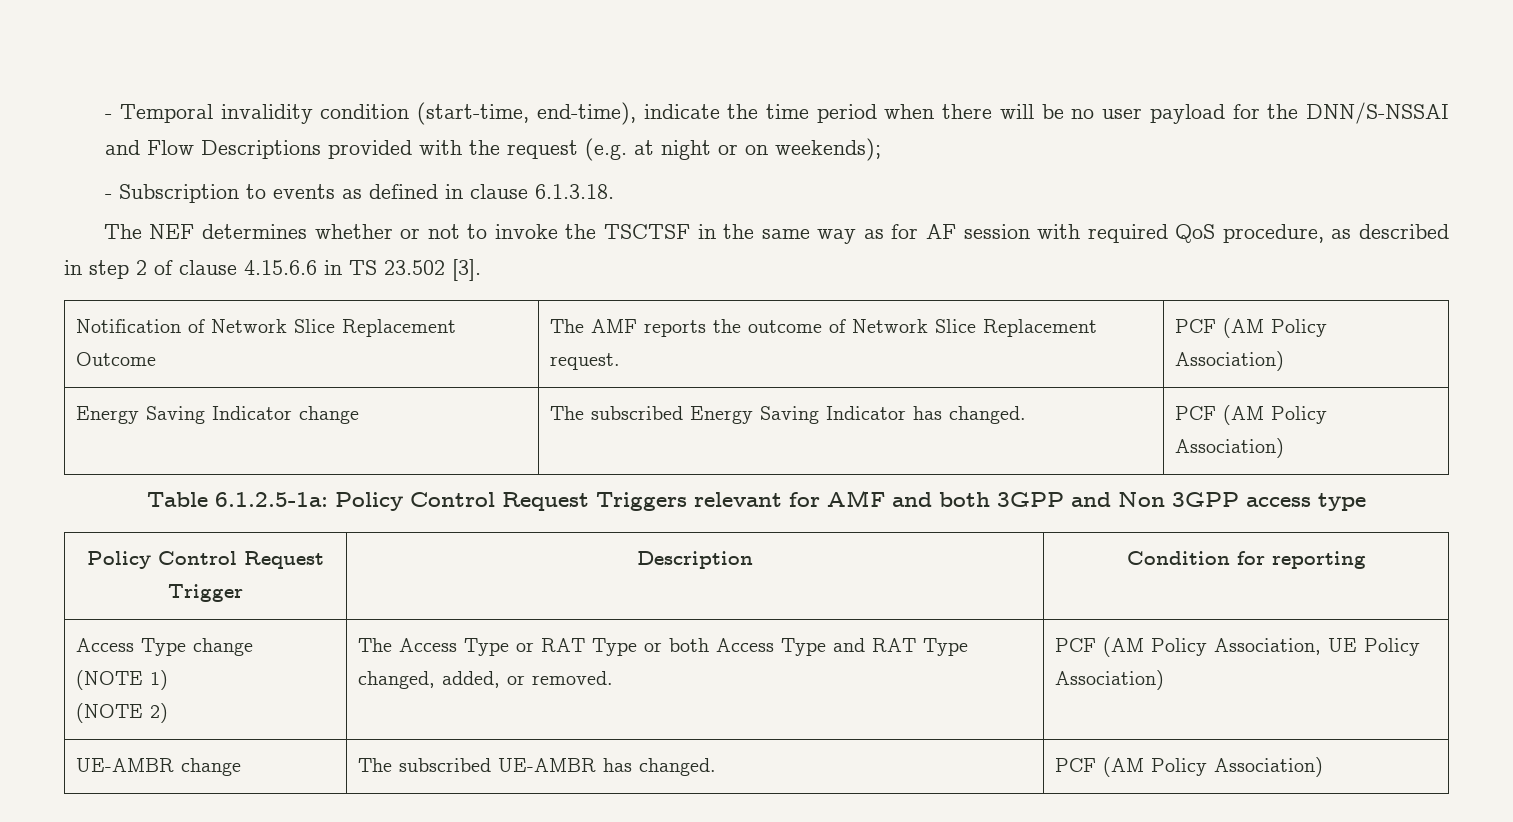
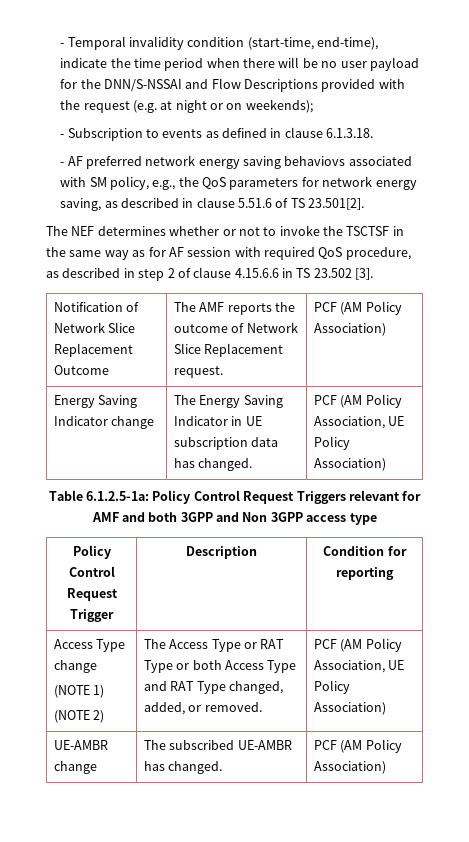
(615, 191) none -> [60,155,412,169] [60,176,417,190] [60,197,365,211] // - AF preferred network energy saving behaviovs associated with SM policy, e.g., the QoS parameters for network energy saving, as described in clause 5.51.6 of TS 23.501[2].
[590,406,1026,424] [1174,405,1327,425] subscribed Energy Saving Indicator has changed. | PCF (AM Policy -> [199,395,283,408] [173,416,262,426] [173,437,279,450] [173,458,253,471] [313,394,402,408] [313,416,405,429] [313,436,350,450] Energy Saving Indicator in UE subscription data has changed. | PCF (AM Policy Association, UE Policy

